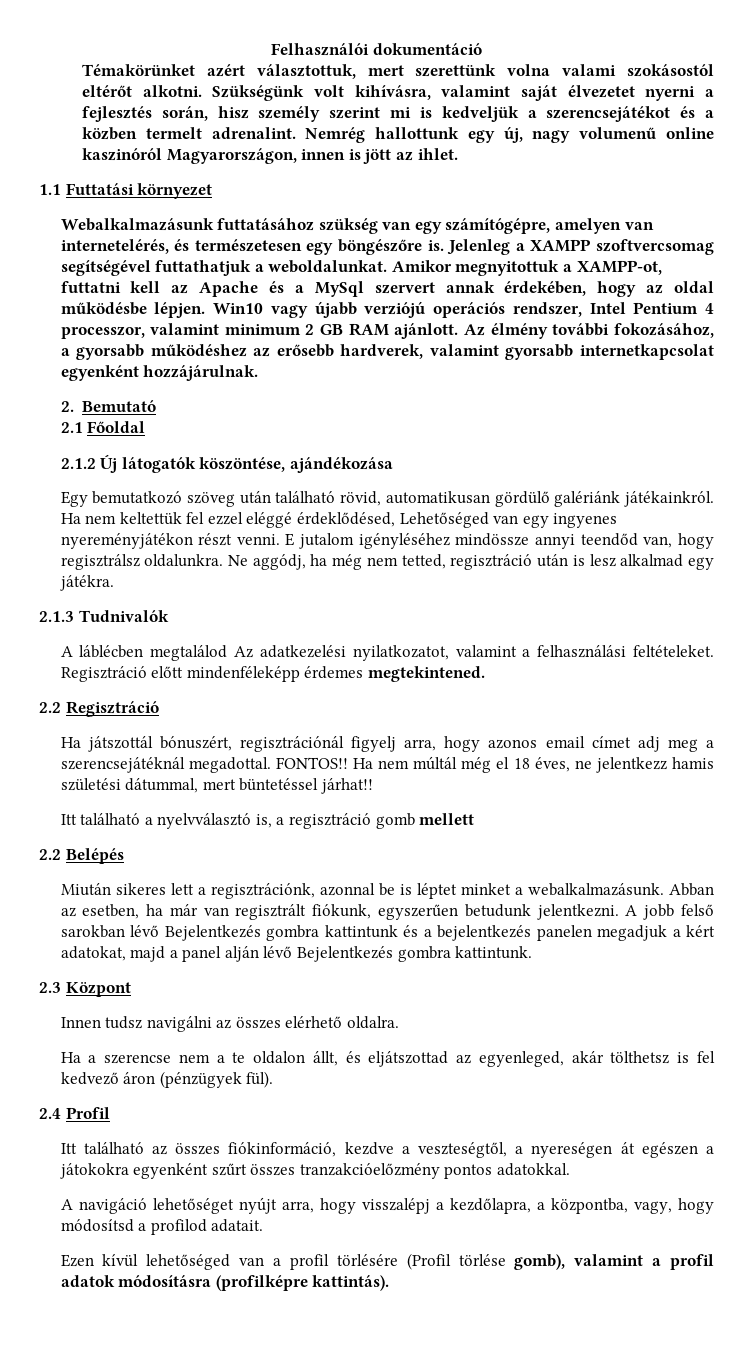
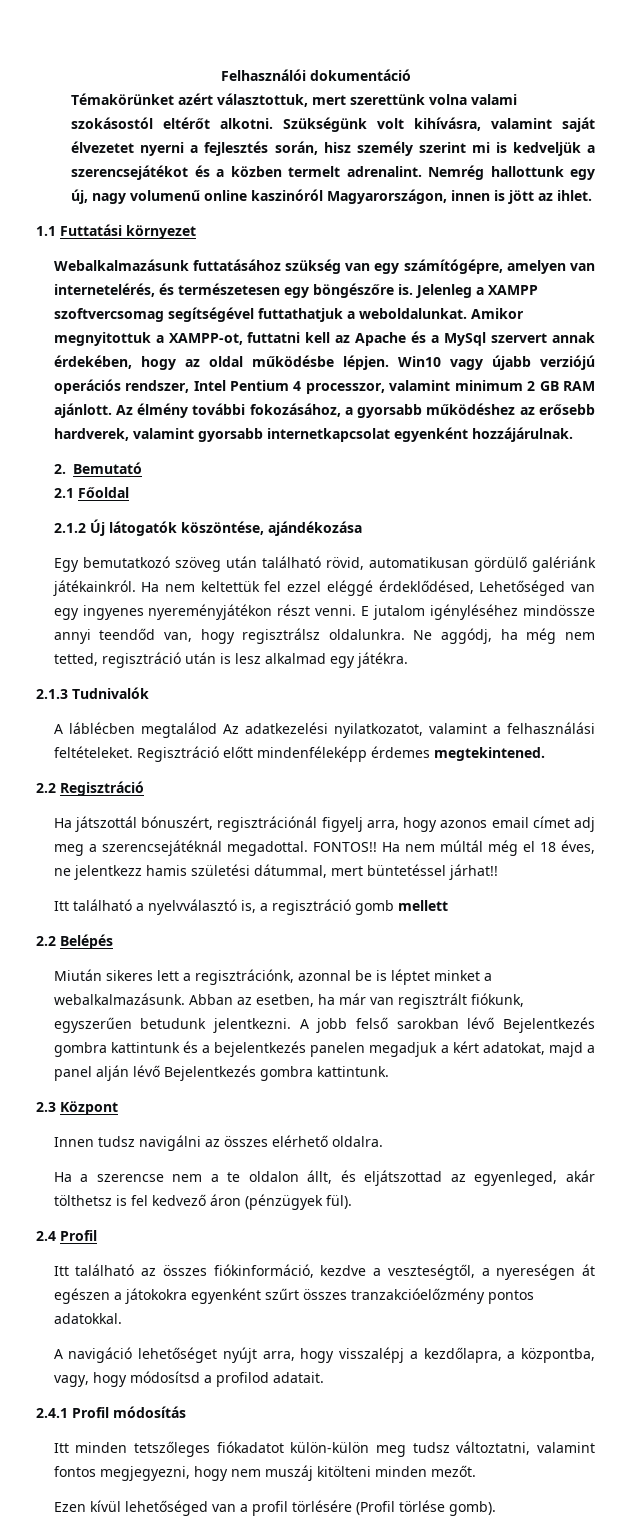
(264, 1225) none -> [36,1406,186,1418] [53,1441,595,1457] [53,1465,476,1481] // 2.4.1 Profil módosítás // Itt minden tetszőleges fiókadatot külön-külön meg tudsz változtatni, valamint fontos megjegyezni, hogy nem muszáj kitölteni minden mezőt.
[514,1254,714,1270] [60,1275,390,1291] gomb), valamint a profil adatok módosításra (profilképre kattintás). -> [448,1501,496,1516] gomb).

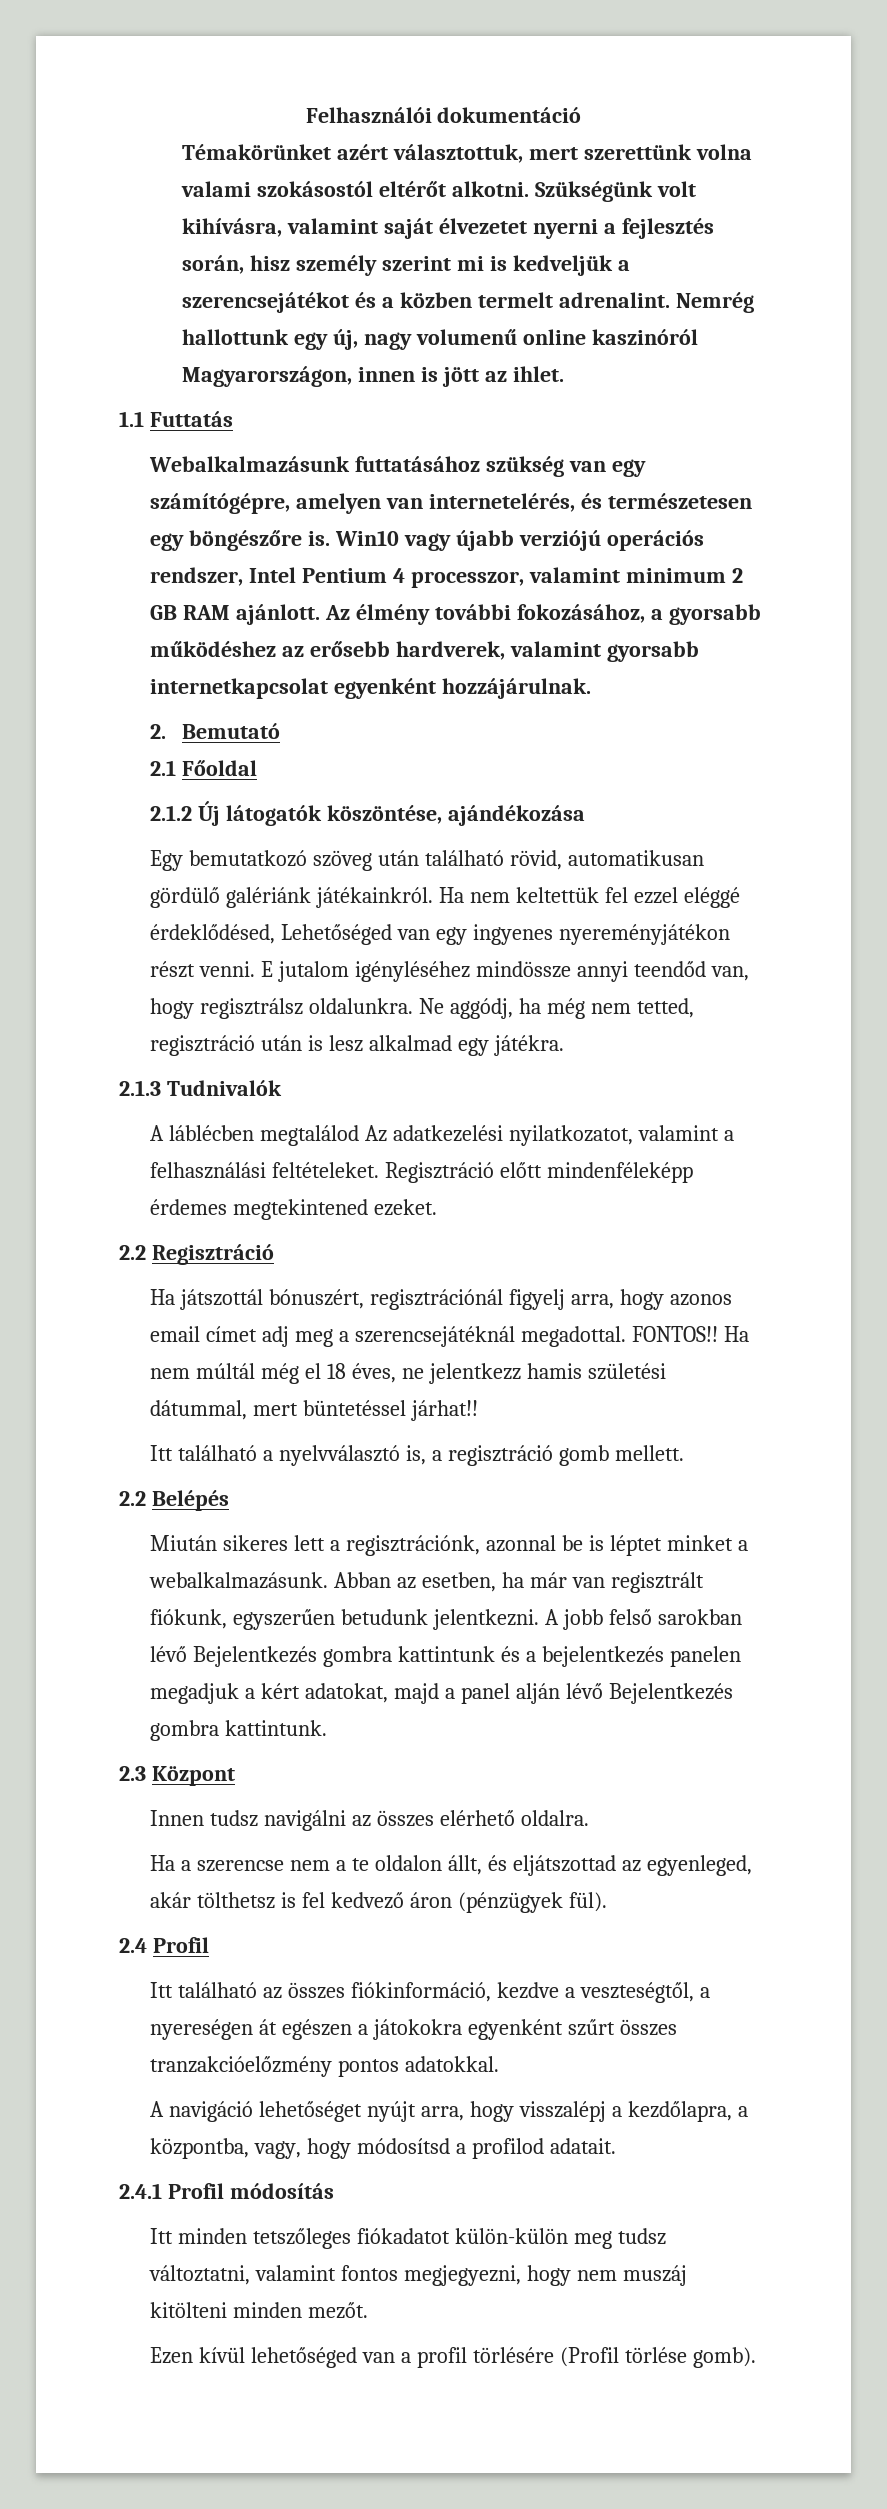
[60,224,196,239] Futtatási környezet -> [149,411,233,427] Futtatás
[414,284,538,298] [53,307,524,322] [53,331,596,346] [53,355,389,370] Jelenleg a XAMPP szoftvercsomag segítségével futtathatjuk a weboldalunkat. Amikor megnyitottuk a XAMPP-ot, futtatni kell az Apache és a MySql szervert annak érdekében, hogy az oldal működésbe lépjen. -> (331, 538) none
[433,747,545,761] megtekintened. -> [233,1199,438,1220] megtekintened ezeket.
[397,900,448,911] mellett -> [614,1445,684,1461] mellett.

